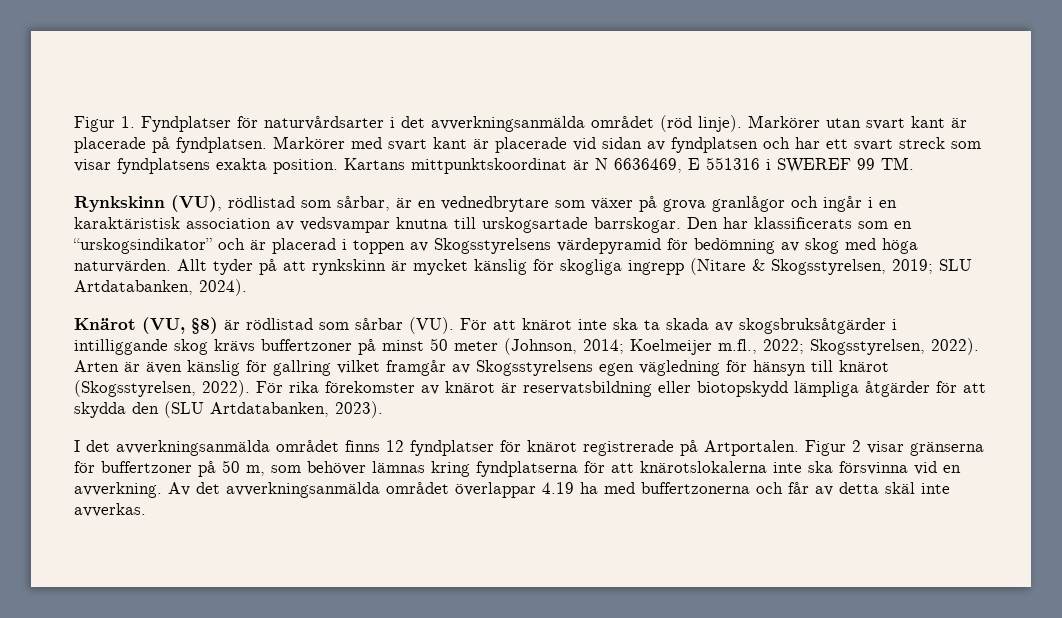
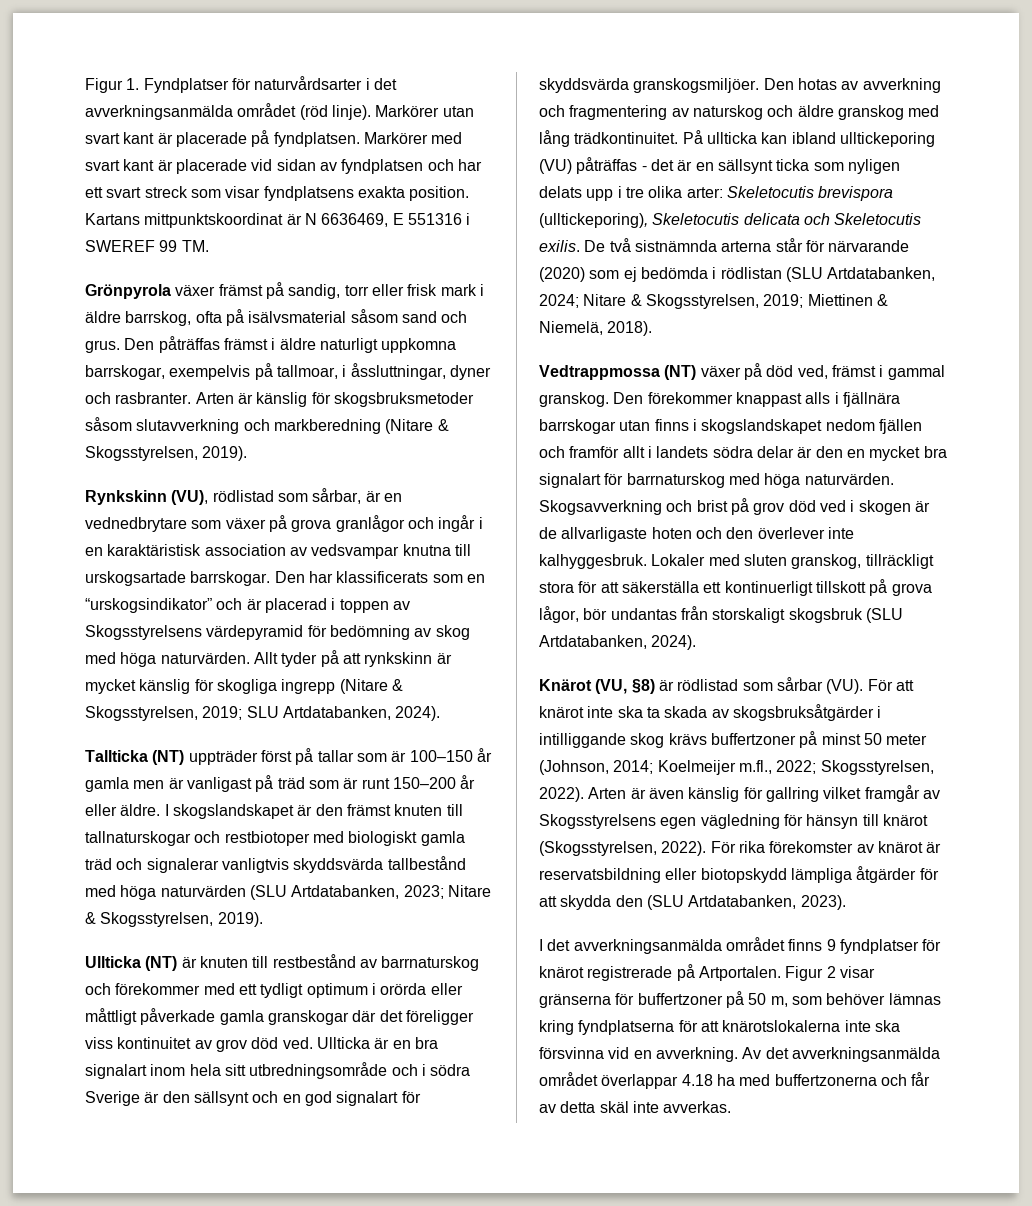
(914, 163) none -> [85,282,484,299] [85,309,468,326] [85,336,457,353] [85,363,491,380] [85,392,474,407] [85,417,449,434] [85,446,248,461] // Grönpyrola växer främst på sandig, torr eller frisk mark i äldre barrskog, ofta på isälvsmaterial såsom sand och grus. Den påträffas främst i äldre naturligt uppkomna barrskogar, exempelvis på tallmoar, i åssluttningar, dyner och rasbranter. Arten är känslig för skogsbruksmetoder såsom slutavverkning och markberedning (Nitare & Skogsstyrelsen, 2019).
(247, 287) none -> [85,748,492,765] [85,775,476,792] [85,804,463,819] [85,831,465,846] [85,856,466,873] [85,885,491,900] [85,912,263,927] [85,954,480,971] [85,983,463,998] [85,1008,474,1025] [85,1037,438,1052] [85,1062,471,1079] [85,1091,421,1106] [539,78,941,93] [539,105,940,120] [539,130,935,147] [539,157,900,174] [539,186,894,201] [539,213,922,228] [539,238,910,252] [539,267,936,282] [539,294,888,309] [539,321,653,336] [539,363,945,380] [539,392,900,407] [539,419,922,434] [539,446,947,461] [539,473,894,488] [539,498,930,515] [539,527,854,542] [539,554,934,569] [539,579,932,596] [539,606,903,623] [539,635,697,650] // Tallticka (NT) uppträder först på tallar som är 100–150 år gamla men är vanligast på träd som är runt 150–200 år eller äldre. I skogslandskapet är den främst knuten till tallnaturskogar och restbiotoper med biologiskt gamla träd och signalerar vanligtvis skyddsvärda tallbestånd med höga naturvärden (SLU Artdatabanken, 2023; Nitare & Skogsstyrelsen, 2019). // Ullticka (NT) är knuten till restbestånd av barrnaturskog och förekommer med ett tydligt optimum i orörda eller måttligt påverkade gamla granskogar där det föreligger viss kontinuitet av grov död ved. Ullticka är en bra signalart inom hela sitt utbredningsområde och i södra Sverige är den sällsynt och en god signalart för skyddsvärda granskogsmiljöer. Den hotas av avverkning och fragmentering av naturskog och äldre granskog med lång trädkontinuitet. På ullticka kan ibland ulltickeporing (VU) påträffas - det är en sällsynt ticka som nyligen delats upp i tre olika arter: Skeletocutis brevispora (ulltickeporing), Skeletocutis delicata och Skeletocutis exilis. De två sistnämnda arterna står för närvarande (2020) som ej bedömda i rödlistan (SLU Artdatabanken, 2024; Nitare & Skogsstyrelsen, 2019; Miettinen & Niemelä, 2018). // Vedtrappmossa (NT) växer på död ved, främst i gammal granskog. Den förekommer knappast alls i fjällnära barrskogar utan finns i skogslandskapet nedom fjällen och framför allt i landets södra delar är den en mycket bra signalart för barrnaturskog med höga naturvärden. Skogsavverkning och brist på grov död ved i skogen är de allvarligaste hoten och den överlever inte kalhyggesbruk. Lokaler med sluten granskog, tillräckligt stora för att säkerställa ett kontinuerligt tillskott på grova lågor, bör undantas från storskaligt skogsbruk (SLU Artdatabanken, 2024).
[386,440,404,452] 12 -> [826,939,836,951] 9
[542,482,574,494] 4.19 -> [681,1074,713,1086] 4.18

